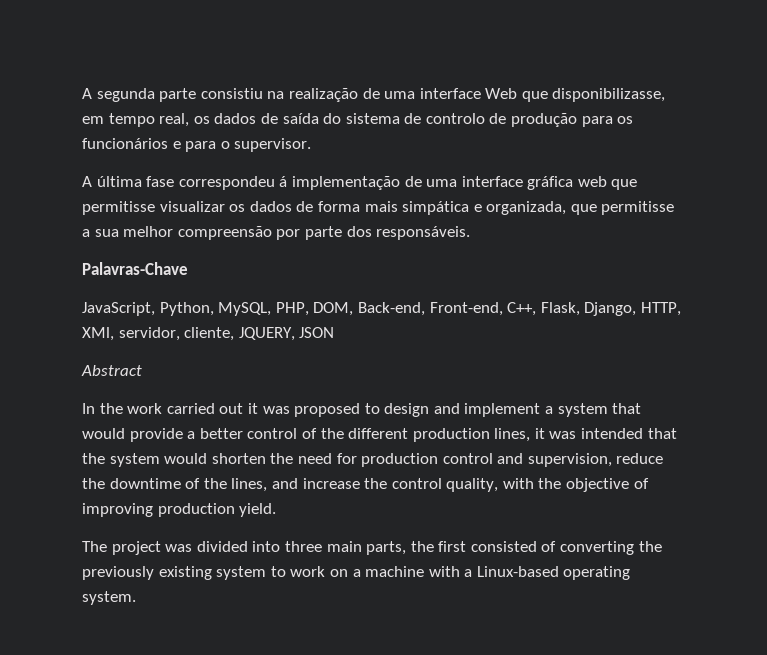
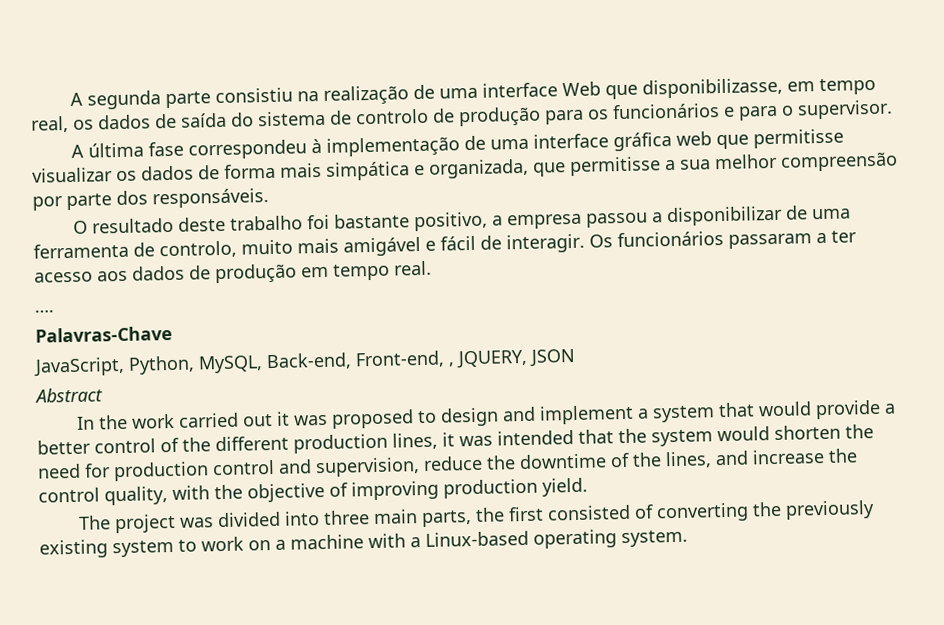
[279,176,288,187] á -> [311,138,323,154] à
[82,262,188,275] [82,302,681,316] [82,327,235,341] Palavras-Chave // JavaScript, Python, MySQL, PHP, DOM, Back-end, Front-end, C++, Flask, Django, HTTP, XMl, servidor, cliente, -> [73,205,852,234] [33,230,857,259] [34,260,432,284] [34,309,54,313] [35,325,173,343] [33,350,455,377] O resultado deste trabalho foi bastante positivo, a empresa passou a disponibilizar de uma ferramenta de controlo, muito mais amigável e fácil de interagir. Os funcionários passaram a ter acesso aos dados de produção em tempo real. // …. // Palavras-Chave // JavaScript, Python, MySQL, Back-end, Front-end, ,

